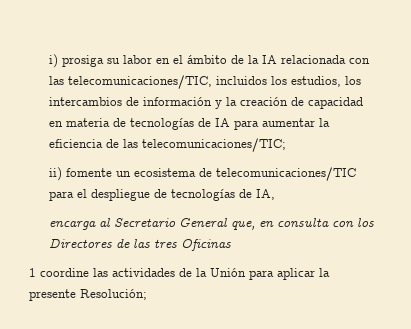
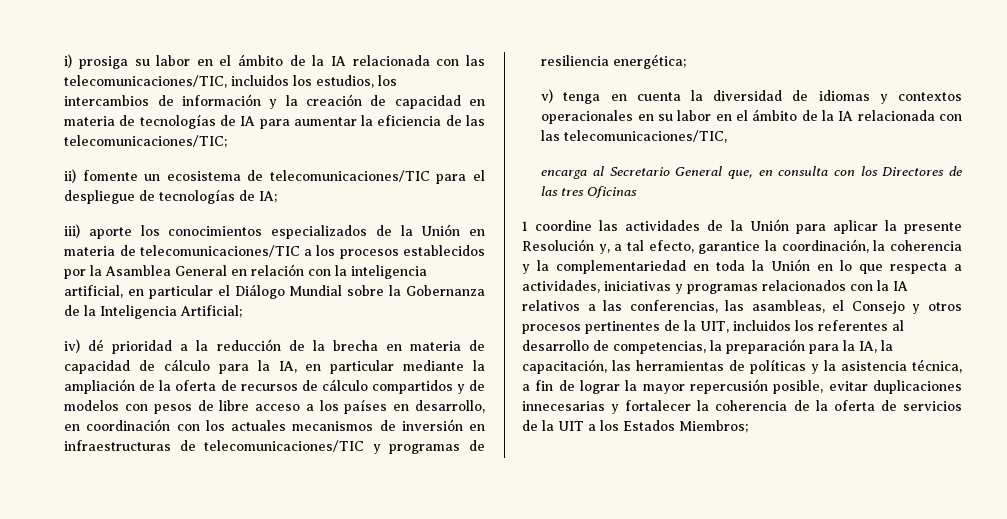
[256,189,276,200] IA, -> [259,191,278,203] [64,224,486,239] [64,245,486,259] [64,264,428,279] [64,284,486,299] [64,305,243,319] [64,339,486,354] [64,359,485,374] [64,379,485,394] [64,399,486,414] [64,419,486,431] [64,440,485,454] [541,54,687,69] [541,89,962,104] [541,109,962,124] [541,130,728,143] IA; // iii) aporte los conocimientos especializados de la Unión en materia de telecomunicaciones/TIC a los procesos establecidos por la Asamblea General en relación con la inteligencia artificial, en particular el Diálogo Mundial sobre la Gobernanza de la Inteligencia Artificial; // iv) dé prioridad a la reducción de la brecha en materia de capacidad de cálculo para la IA, en particular mediante la ampliación de la oferta de recursos de cálculo compartidos y de modelos con pesos de libre acceso a los países en desarrollo, en coordinación con los actuales mecanismos de inversión en infraestructuras de telecomunicaciones/TIC y programas de resiliencia energética; // v) tenga en cuenta la diversidad de idiomas y contextos operacionales en su labor en el ámbito de la IA relacionada con las telecomunicaciones/TIC,
[80,289,147,300] Resolución; -> [522,239,962,254] [522,259,962,274] [522,280,908,294] [522,300,962,314] [522,320,904,334] [522,339,893,354] [522,359,962,374] [522,379,962,394] [522,400,962,414] [522,420,748,433] Resolución y, a tal efecto, garantice la coordinación, la coherencia y la complementariedad en toda la Unión en lo que respecta a actividades, iniciativas y programas relacionados con la IA relativos a las conferencias, las asambleas, el Consejo y otros procesos pertinentes de la UIT, incluidos los referentes al desarrollo de competencias, la preparación para la IA, la capacitación, las herramientas de políticas y la asistencia técnica, a fin de lograr la mayor repercusión posible, evitar duplicaciones innecesarias y fortalecer la coherencia de la oferta de servicios de la UIT a los Estados Miembros;

